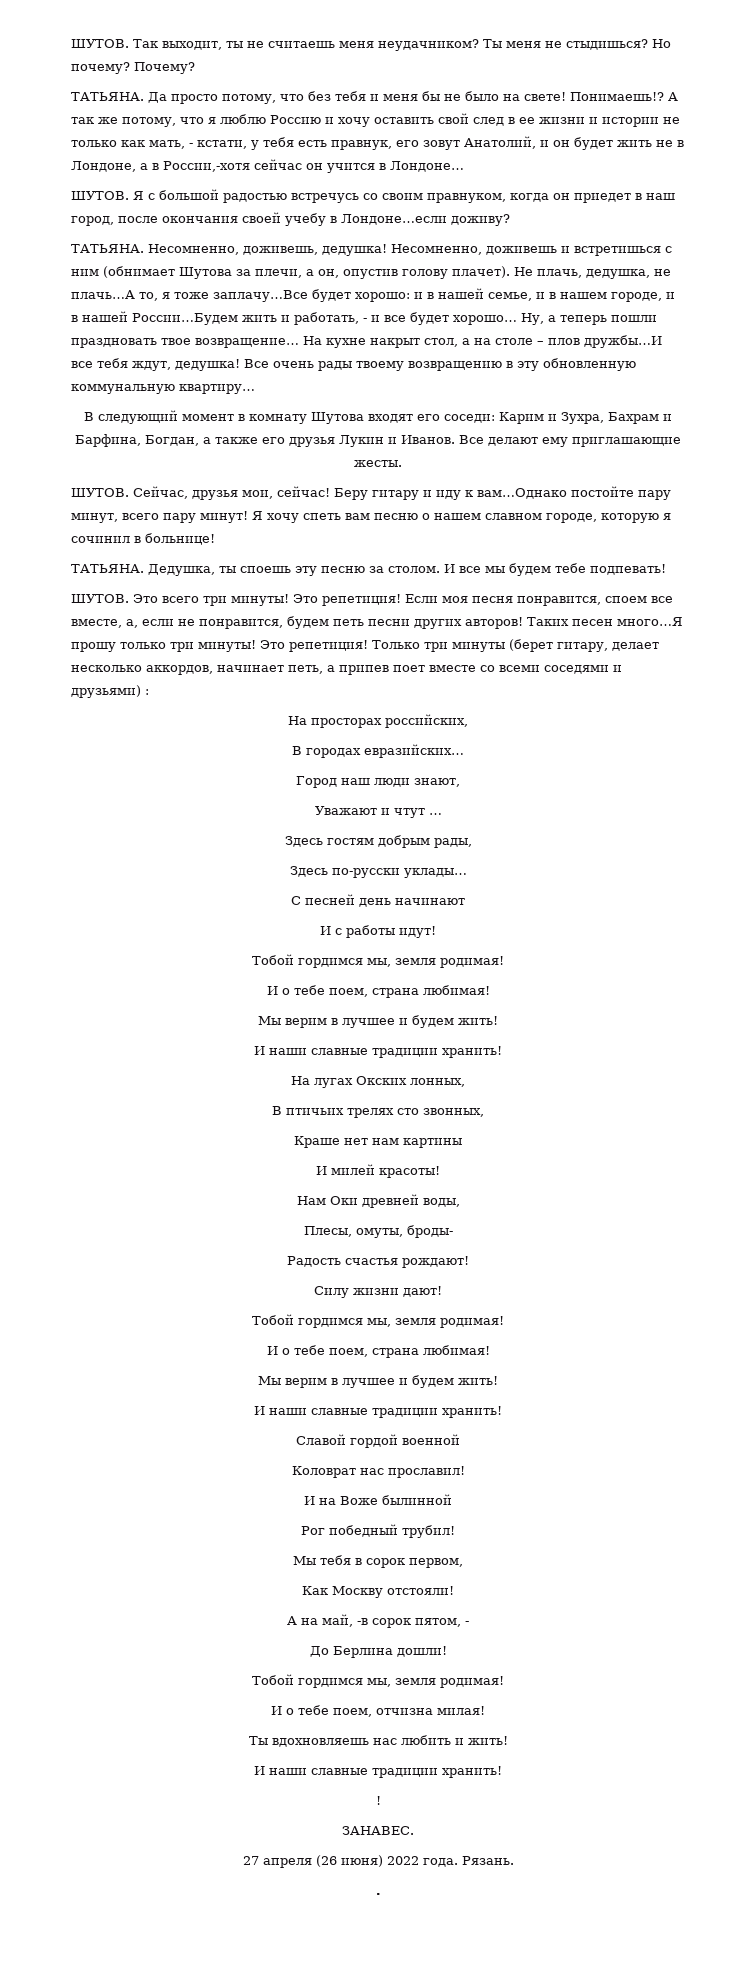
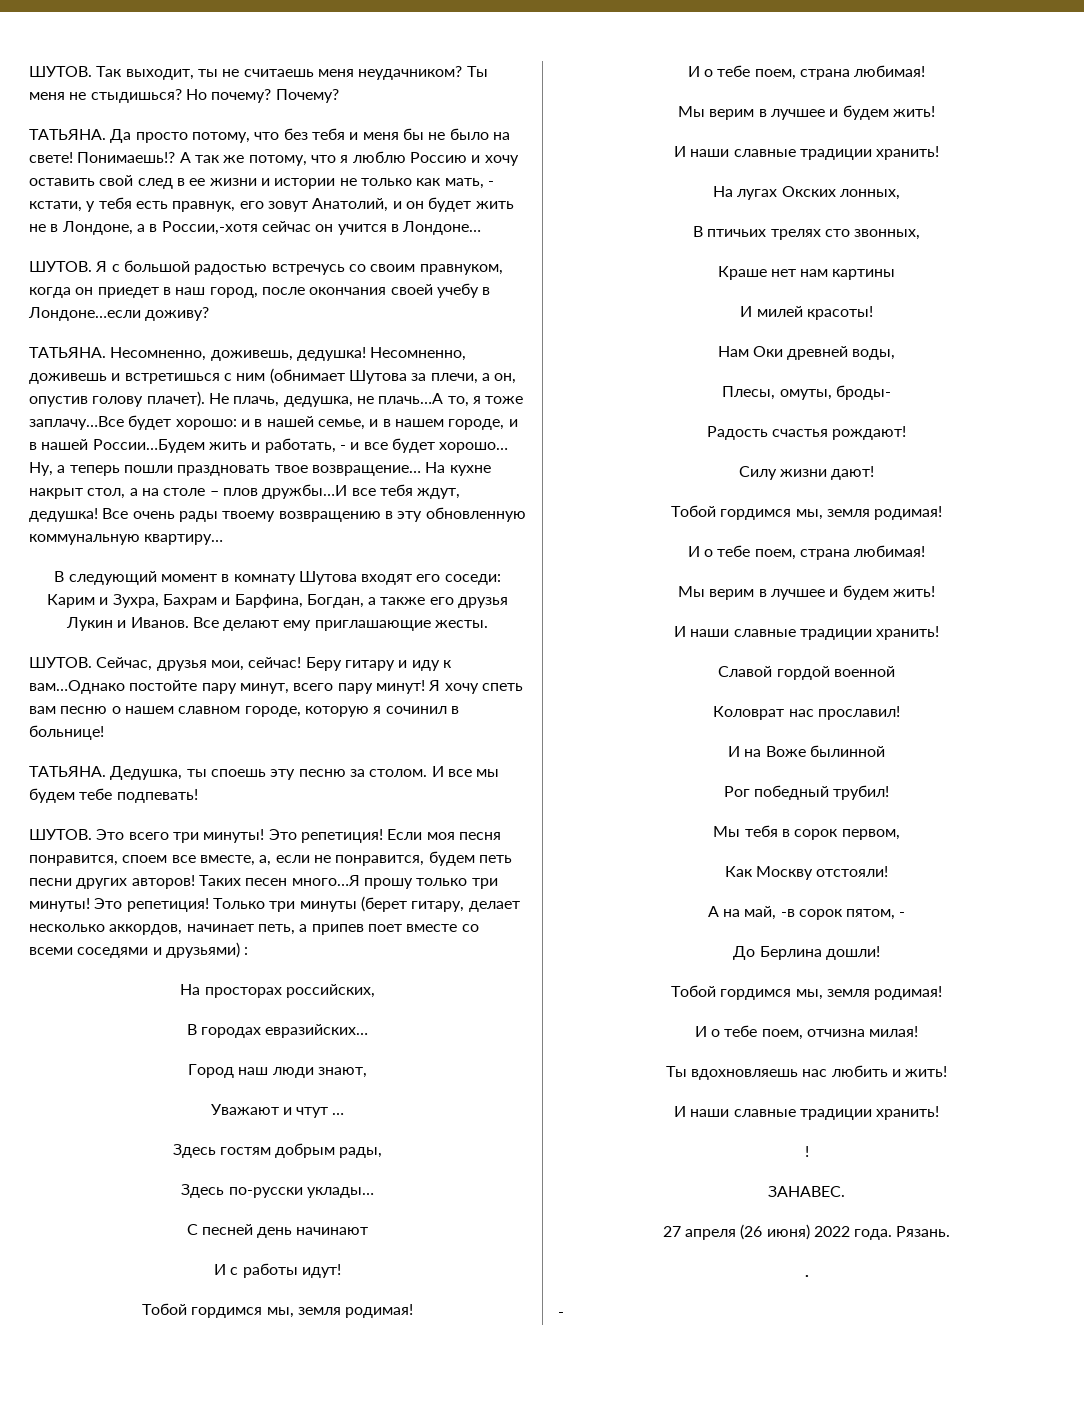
(381, 1894) none -> [558,1312,564,1317] // -

